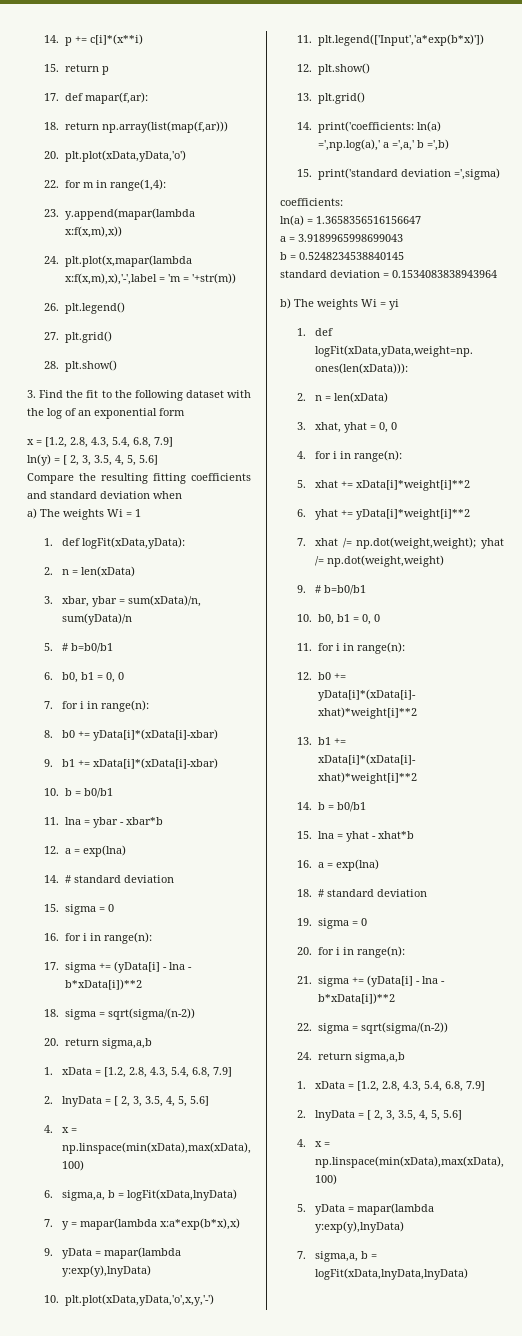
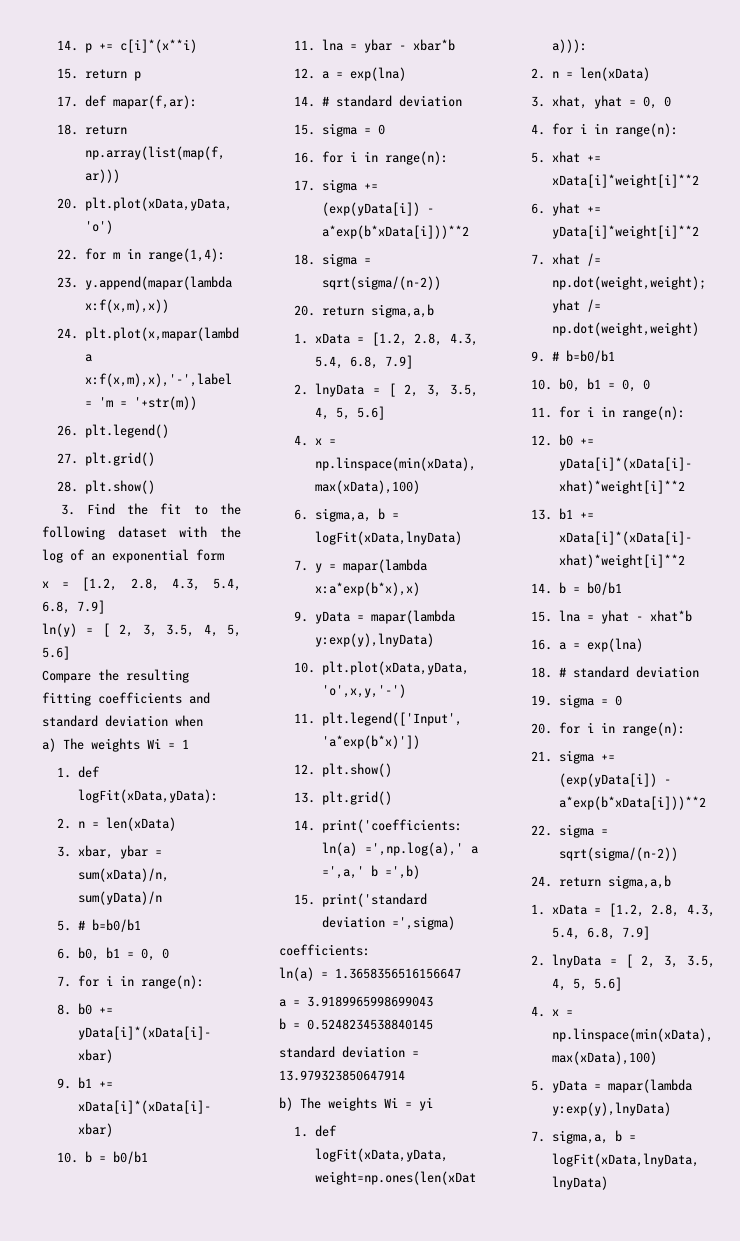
[113,961,192,973] [64,979,142,990] (yData[i] - lna - b*xData[i])**2 -> [321,202,434,216] [321,225,469,239] (exp(yData[i]) - a*exp(b*xData[i]))**2
[392,270,497,278] 0.1534083838943964 -> [279,1070,405,1081] 13.979323850647914
[366,975,445,987] [317,993,395,1004] (yData[i] - lna - b*xData[i])**2 -> [558,773,671,787] [558,796,706,810] (exp(yData[i]) - a*exp(b*xData[i]))**2

